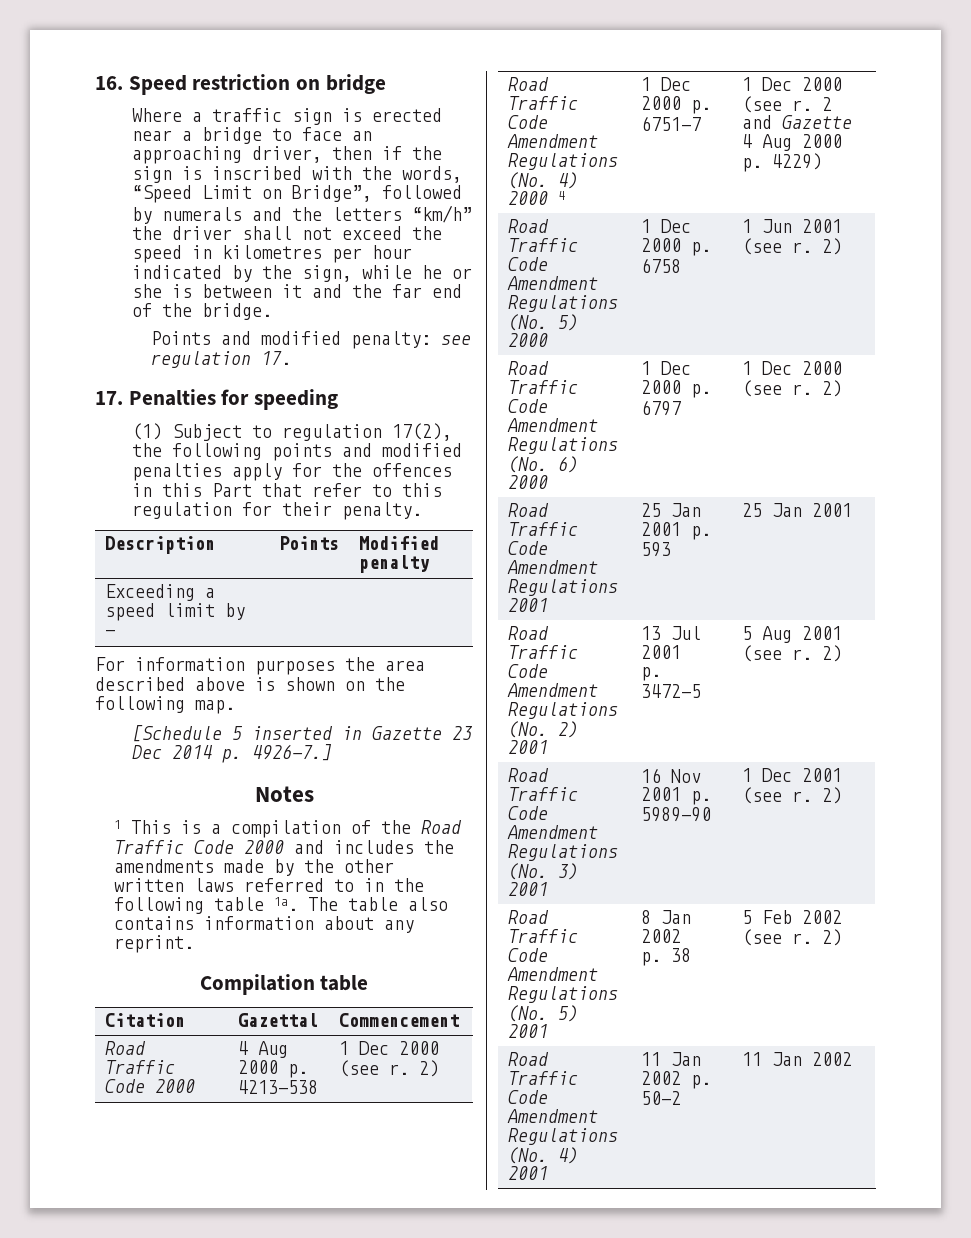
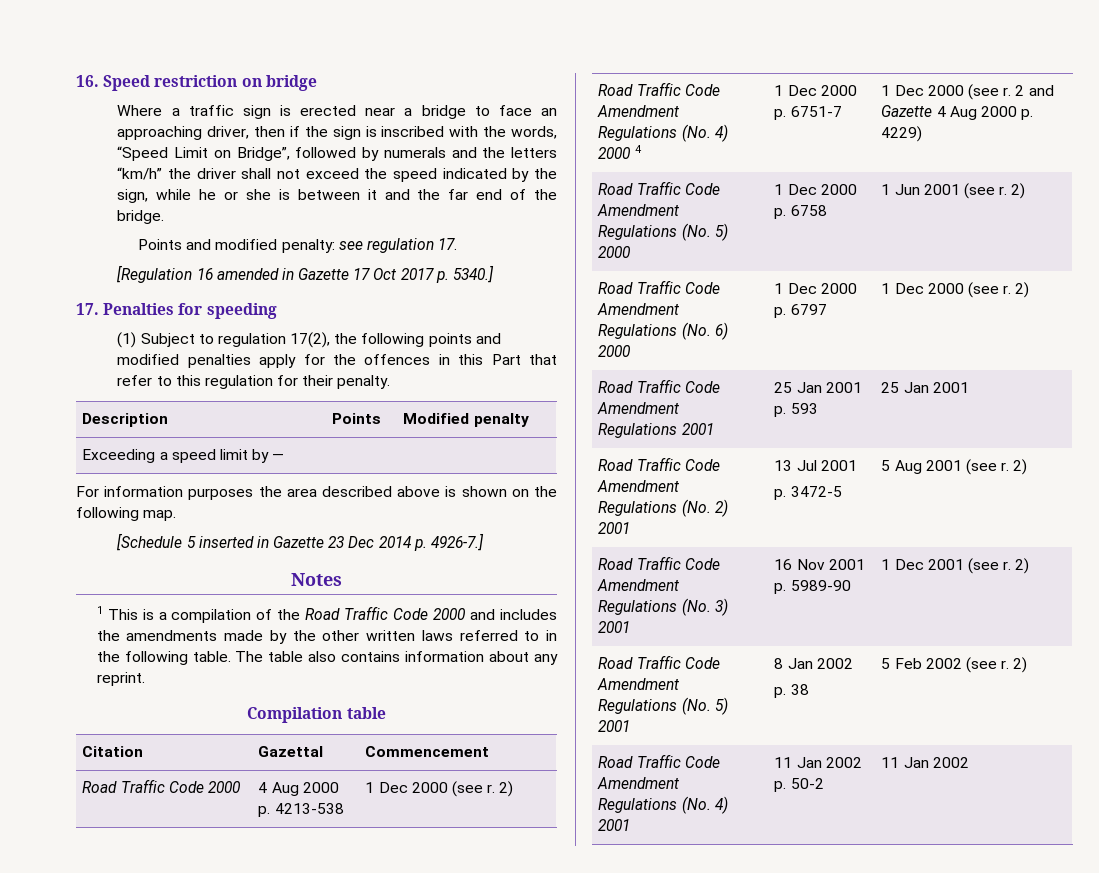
[192,245,413,263] in kilometres per hour -> (438, 175) none
(291, 358) none -> [117,265,495,283] // [Regulation 16 amended in Gazette 17 Oct 2017 p. 5340.]
[213,897,298,911] table 1a. -> [192,651,231,662] table.

